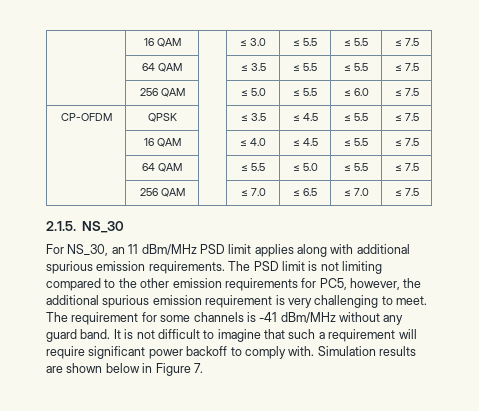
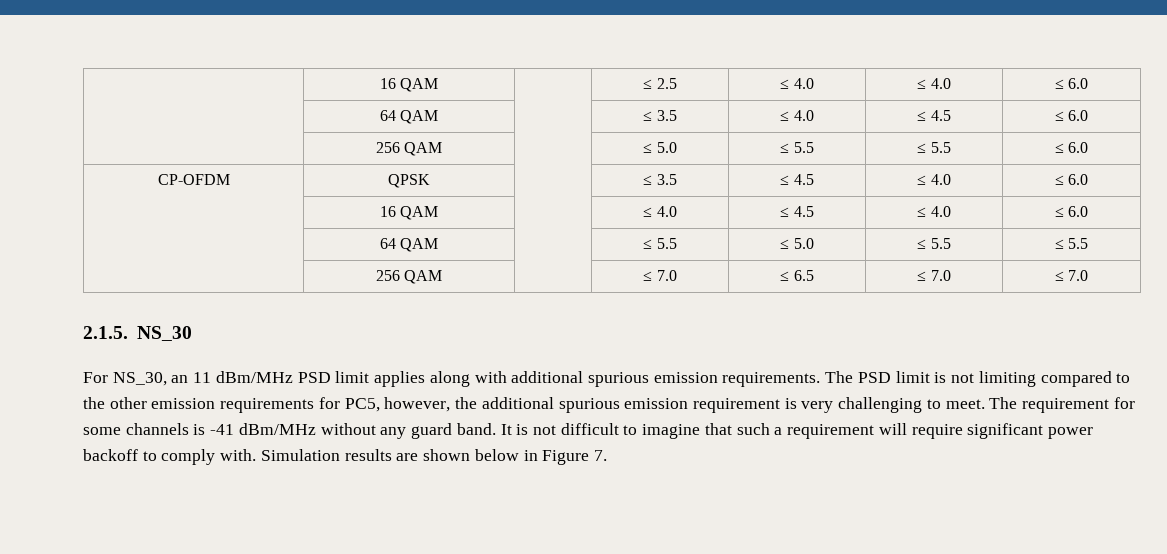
[143,38,181,47] [240,38,266,46] [293,38,317,46] [344,38,368,46] [394,38,419,46] | 16 QAM | | ≤ 3.0 | ≤ 5.5 | ≤ 5.5 | ≤ 7.5 -> [379,78,439,92] [643,78,677,89] [780,78,814,89] [917,78,951,89] [1054,78,1089,89] | 16 QAM | | ≤ 2.5 | ≤ 4.0 | ≤ 4.0 | ≤ 6.0
[303,63,317,71] [344,63,368,71] [394,63,419,71] 5.5 | ≤ 5.5 | ≤ 7.5 -> [793,110,814,121] [917,110,951,121] [1054,110,1089,121] 4.0 | ≤ 4.5 | ≤ 6.0
[353,88,369,96] [394,88,419,96] 6.0 | ≤ 7.5 -> [930,142,951,153] [1054,142,1089,153] 5.5 | ≤ 6.0
[354,113,368,121] [394,113,419,121] 5.5 | ≤ 7.5 -> [930,174,951,185] [1054,174,1089,185] 4.0 | ≤ 6.0
[354,138,368,146] [394,138,419,146] 5.5 | ≤ 7.5 -> [930,206,951,217] [1054,206,1089,217] 4.0 | ≤ 6.0
[404,163,419,171] 7.5 -> [1068,238,1089,249] 5.5
[404,188,419,196] 7.5 -> [1068,270,1089,281] 7.0

